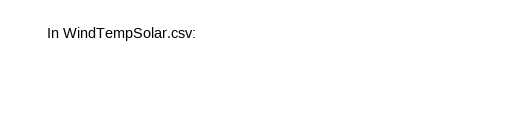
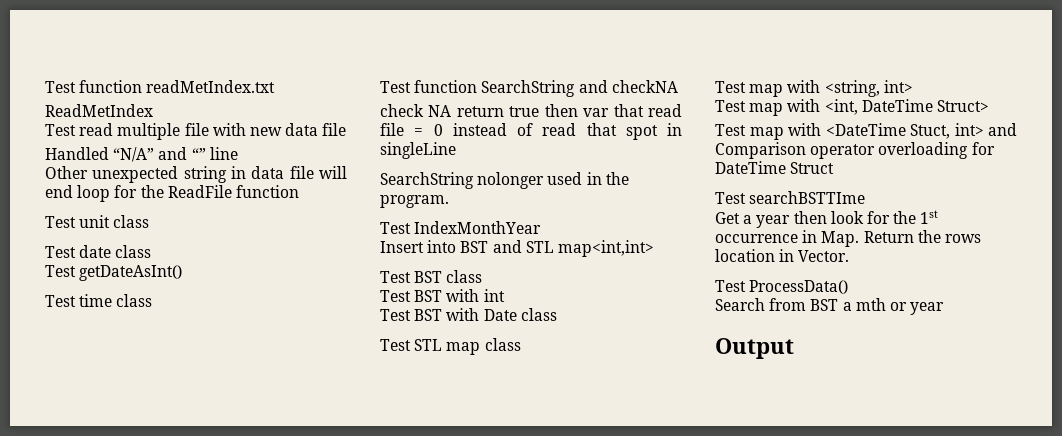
[47,27,196,41] In WindTempSolar.csv: -> [45,80,276,93] [45,104,153,117] [45,123,347,140] [45,147,238,162] [45,166,347,183] [45,185,299,202] [45,215,150,228] [45,245,152,258] [45,265,183,281] [45,294,153,307] [380,80,678,97] [380,104,682,117] [380,123,682,140] [380,142,456,159] [380,172,629,189] [380,195,449,208] [380,221,542,234] [380,240,654,257] [380,270,483,283] [380,289,505,302] [380,308,557,321] [380,338,521,355] [715,80,913,97] [715,99,989,116] [715,123,1017,140] [715,142,995,159] [715,161,835,174] [715,191,866,204] [715,210,939,228] [715,230,981,247] [715,249,850,262] [715,280,849,294] [715,298,945,315] [715,338,794,359] Test function readMetIndex.txt // ReadMetIndex // Test read multiple file with new data file // Handled “N/A” and “” line // Other unexpected string in data file will end loop for the ReadFile function // Test unit class // Test date class // Test getDateAsInt() // Test time class // Test function SearchString and checkNA // check NA return true then var that read file = 0 instead of read that spot in singleLine // SearchString nolonger used in the program. // Test IndexMonthYear // Insert into BST and STL map<int,int> // Test BST class // Test BST with int // Test BST with Date class // Test STL map class // Test map with <string, int> // Test map with <int, DateTime Struct> // Test map with <DateTime Stuct, int> and Comparison operator overloading for DateTime Struct // Test searchBSTTIme // Get a year then look for the 1st occurrence in Map. Return the rows location in Vector. // Test ProcessData() // Search from BST a mth or year // Output

